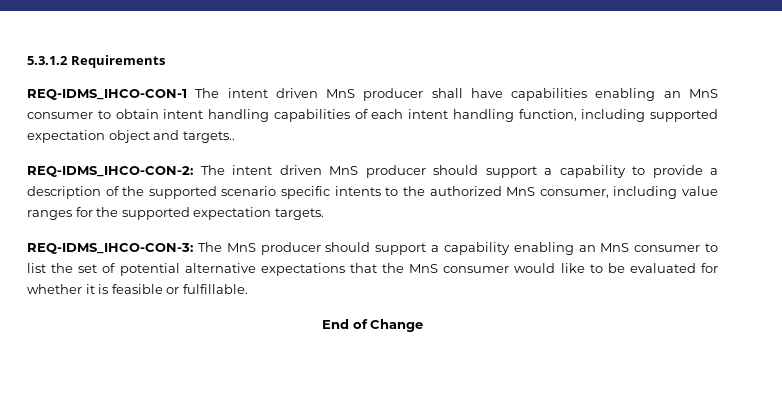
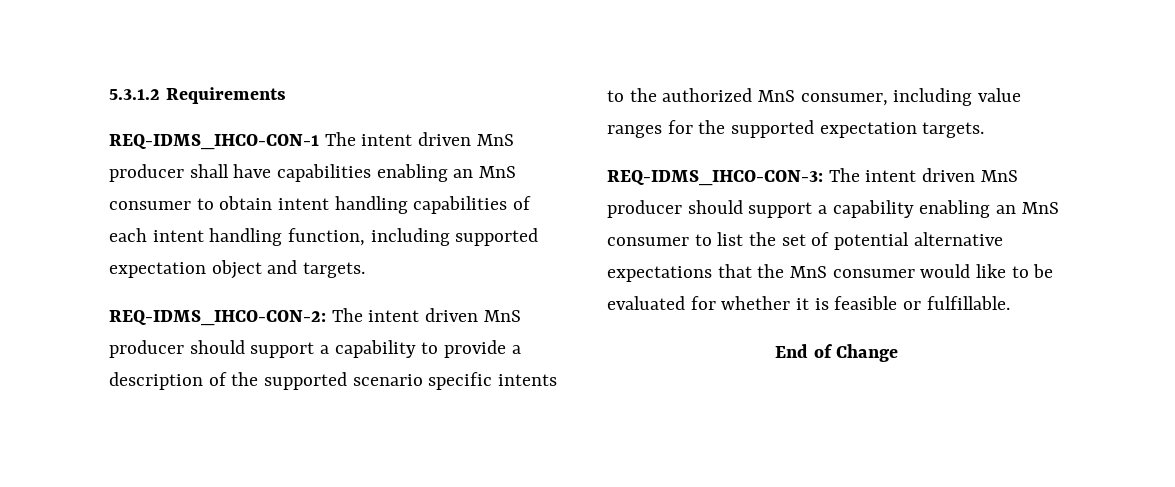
[182,131,235,143] targets.. -> [303,262,366,278] targets.
(222, 247) none -> [865,168,976,182] intent driven

